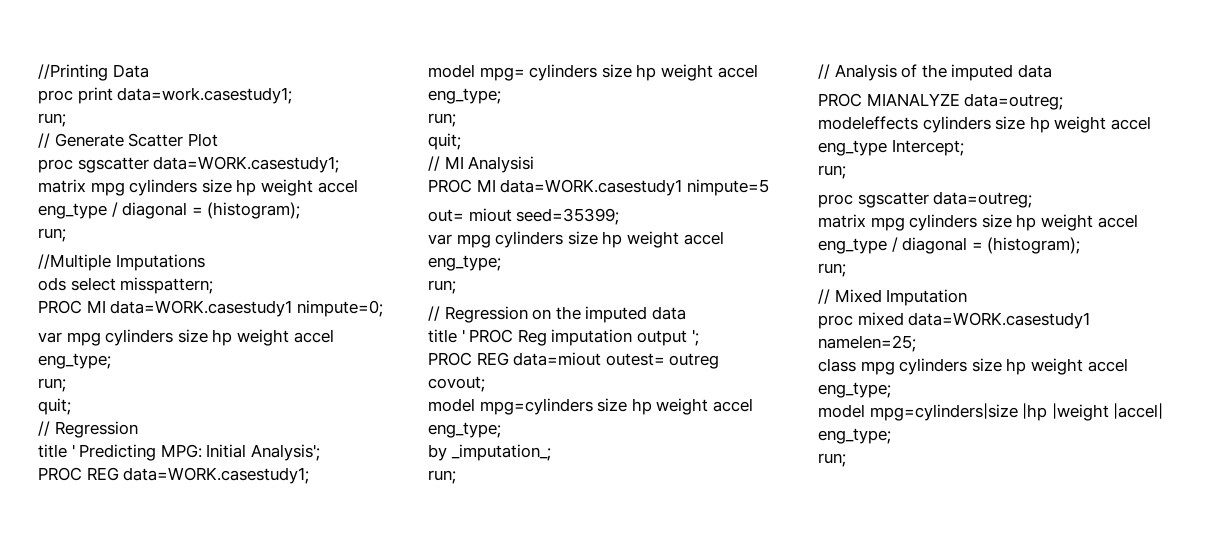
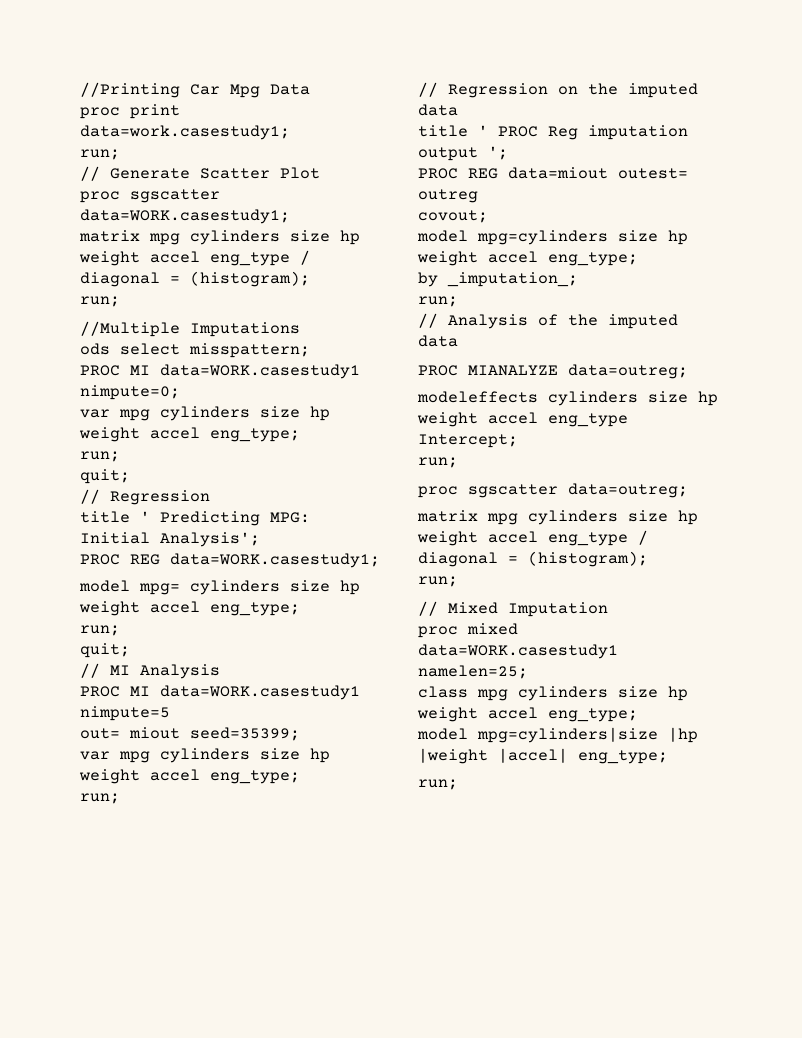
(108, 72) none -> [190,84,260,98] Car Mpg
[468,156,535,173] Analysisi -> [140,664,220,679] Analysis

